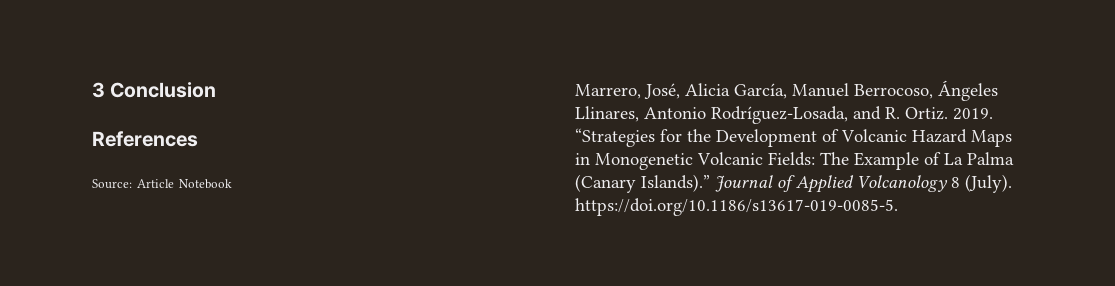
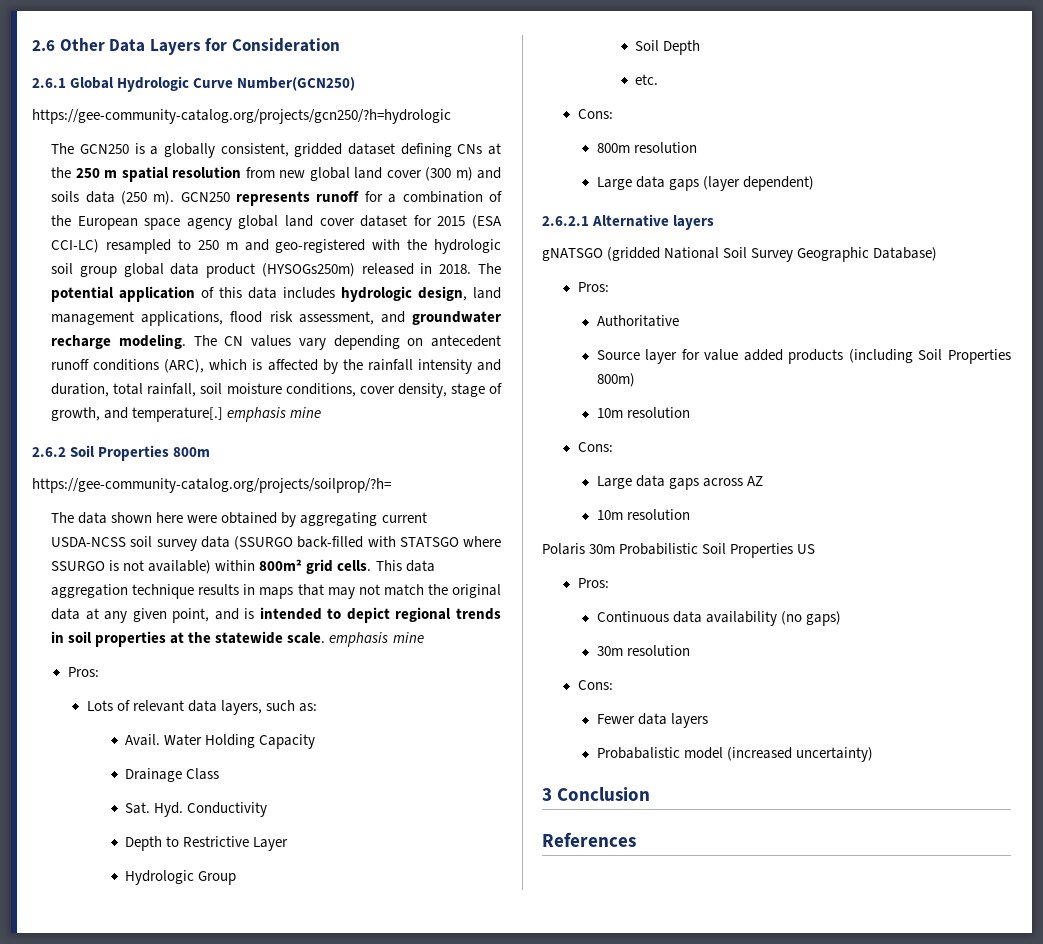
[92,82,217,98] [92,131,198,147] [92,179,232,189] [575,80,998,101] [575,106,993,124] [575,128,1012,147] [575,152,1014,170] [575,174,1012,193] [575,198,898,216] 3 Conclusion // References // Source: Article Notebook // Marrero, José, Alicia García, Manuel Berrocoso, Ángeles Llinares, Antonio Rodríguez-Losada, and R. Ortiz. 2019. “Strategies for the Development of Volcanic Hazard Maps in Monogenetic Volcanic Fields: The Example of La Palma (Canary Islands).” Journal of Applied Volcanology 8 (July). https://doi.org/10.1186/s13617-019-0085-5. -> [32,38,340,55] [32,76,356,92] [32,109,451,124] [51,143,502,158] [51,166,501,182] [51,191,502,206] [51,215,502,230] [51,239,501,254] [51,263,502,278] [51,286,502,302] [51,311,501,326] [51,334,502,350] [51,359,501,374] [51,383,502,398] [51,407,322,422] [32,445,211,461] [32,478,391,493] [51,512,427,527] [51,536,502,551] [51,559,435,574] [51,584,501,599] [51,607,502,623] [51,631,424,647] [67,667,99,677] [86,700,318,715] [125,734,316,749] [125,768,220,782] [125,802,268,817] [125,836,289,851] [125,870,237,885] [635,40,701,55] [635,74,659,85] [577,109,613,119] [596,142,697,153] [596,176,814,191] [542,214,715,230] [542,247,938,262] [577,282,609,292] [596,315,679,327] [596,349,1011,364] [596,373,635,387] [596,407,690,418] [577,442,613,452] [596,475,763,490] [596,509,690,520] [542,543,816,558] [577,578,609,588] [596,611,841,626] [596,645,690,656] [577,680,613,690] [596,713,708,728] [596,747,873,762] [542,787,651,801] [542,832,636,847] 2.6 Other Data Layers for Consideration // 2.6.1 Global Hydrologic Curve Number(GCN250) // https://gee-community-catalog.org/projects/gcn250/?h=hydrologic // The GCN250 is a globally consistent, gridded dataset defining CNs at the 250 m spatial resolution from new global land cover (300 m) and soils data (250 m). GCN250 represents runoff for a combination of the European space agency global land cover dataset for 2015 (ESA CCI-LC) resampled to 250 m and geo-registered with the hydrologic soil group global data product (HYSOGs250m) released in 2018. The potential application of this data includes hydrologic design, land management applications, flood risk assessment, and groundwater recharge modeling. The CN values vary depending on antecedent runoff conditions (ARC), which is affected by the rainfall intensity and duration, total rainfall, soil moisture conditions, cover density, stage of growth, and temperature[.] emphasis mine // 2.6.2 Soil Properties 800m // https://gee-community-catalog.org/projects/soilprop/?h= // The data shown here were obtained by aggregating current USDA-NCSS soil survey data (SSURGO back-filled with STATSGO where SSURGO is not available) within 800m² grid cells. This data aggregation technique results in maps that may not match the original data at any given point, and is intended to depict regional trends in soil properties at the statewide scale. emphasis mine // Pros: // Lots of relevant data layers, such as: // Avail. Water Holding Capacity // Drainage Class // Sat. Hyd. Conductivity // Depth to Restrictive Layer // Hydrologic Group // Soil Depth // etc. // Cons: // 800m resolution // Large data gaps (layer dependent) // 2.6.2.1 Alternative layers // gNATSGO (gridded National Soil Survey Geographic Database) // Pros: // Authoritative // Source layer for value added products (including Soil Properties 800m) // 10m resolution // Cons: // Large data gaps across AZ // 10m resolution // Polaris 30m Probabilistic Soil Properties US // Pros: // Continuous data availability (no gaps) // 30m resolution // Cons: // Fewer data layers // Probabalistic model (increased uncertainty) // 3 Conclusion // References

